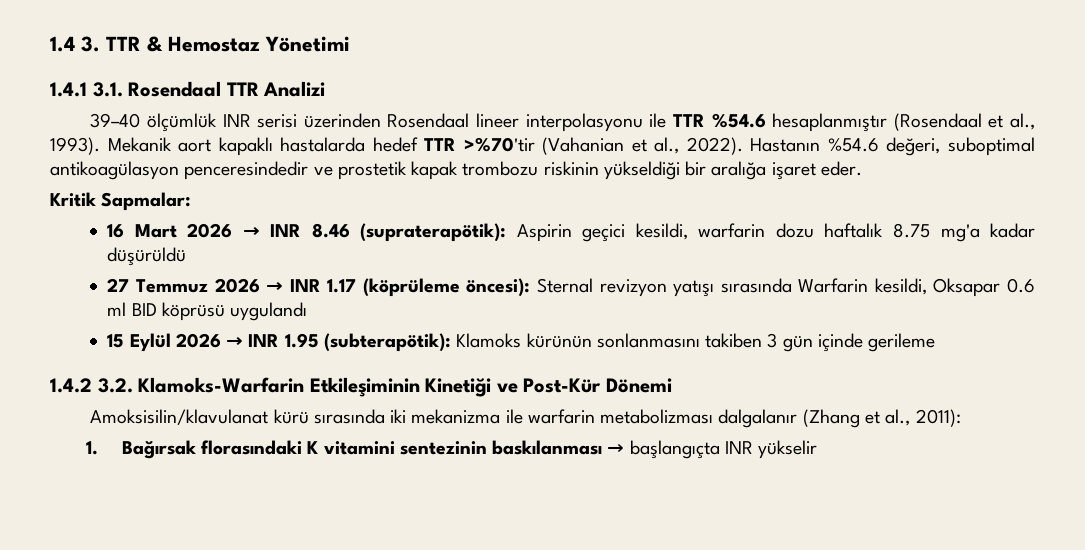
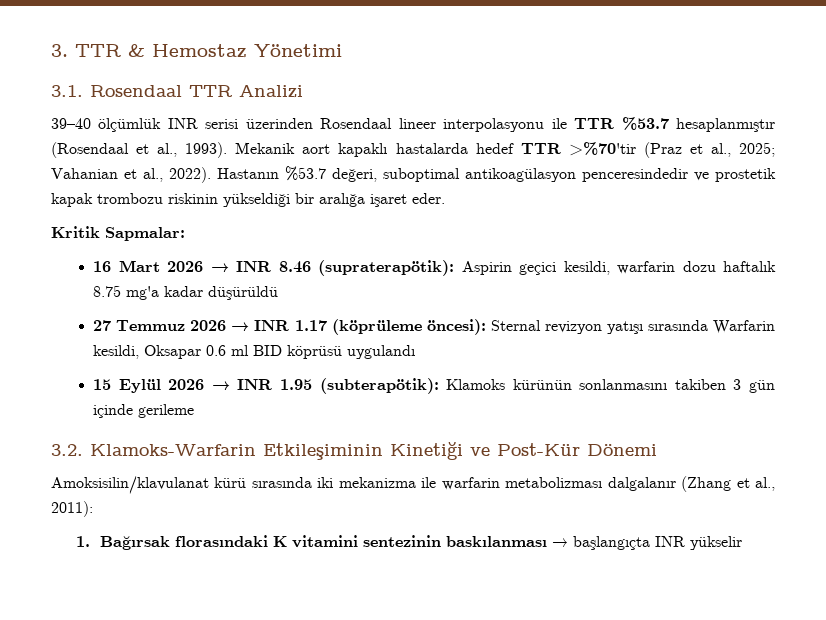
[50,36,75,52] 1.4 -> (51, 50) none
[50,82,87,97] 1.4.1 -> (342, 50) none
[711,113,766,128] %54.6 -> [621,117,669,130] %53.7
[542,137,625,155] (Vahanian -> [643,142,775,158] [51,168,118,179] (Praz et al., 2025; Vahanian
[827,138,879,152] %54.6 -> [285,166,326,181] %53.7
[50,378,92,393] 1.4.2 -> (195, 411) none

